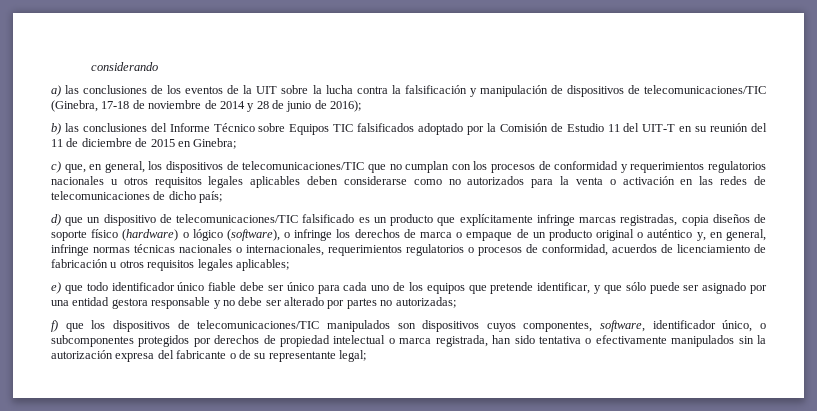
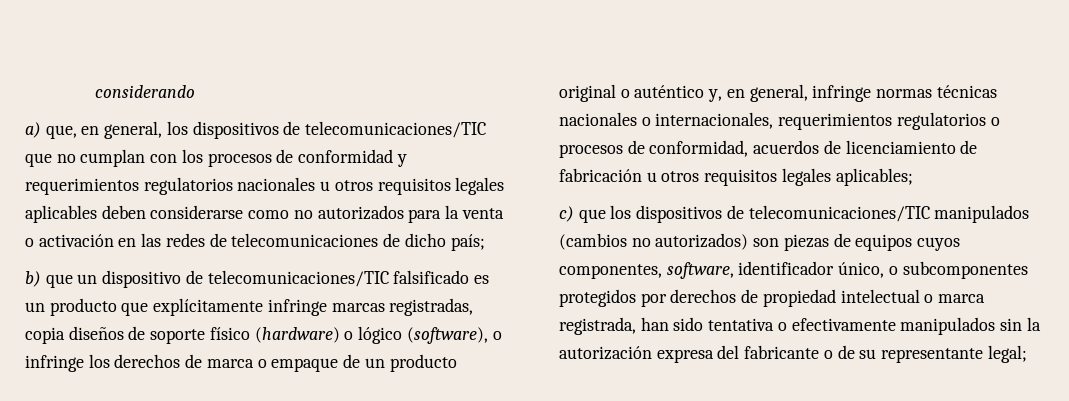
[65,85,766,97] [51,100,362,112] [51,123,767,135] [51,138,237,149] [51,161,61,173] las conclusiones de los eventos de la UIT sobre la lucha contra la falsificación y manipulación de dispositivos de telecomunicaciones/TIC (Ginebra, 17-18 de noviembre de 2014 y 28 de junio de 2016); // b) las conclusiones del Informe Técnico sobre Equipos TIC falsificados adoptado por la Comisión de Estudio 11 del UIT-T en su reunión del 11 de diciembre de 2015 en Ginebra; // c) -> (41, 130) none
[51,214,61,226] d) -> [25,271,41,287] b)
[51,282,768,294] [51,297,456,309] [51,320,58,332] e) que todo identificador único fiable debe ser único para cada uno de los equipos que pretende identificar, y que sólo puede ser asignado por una entidad gestora responsable y no debe ser alterado por partes no autorizadas; // f) -> [559,206,574,222] c)
[397,320,480,332] son dispositivos -> [559,233,913,251] (cambios no autorizados) son piezas de equipos

